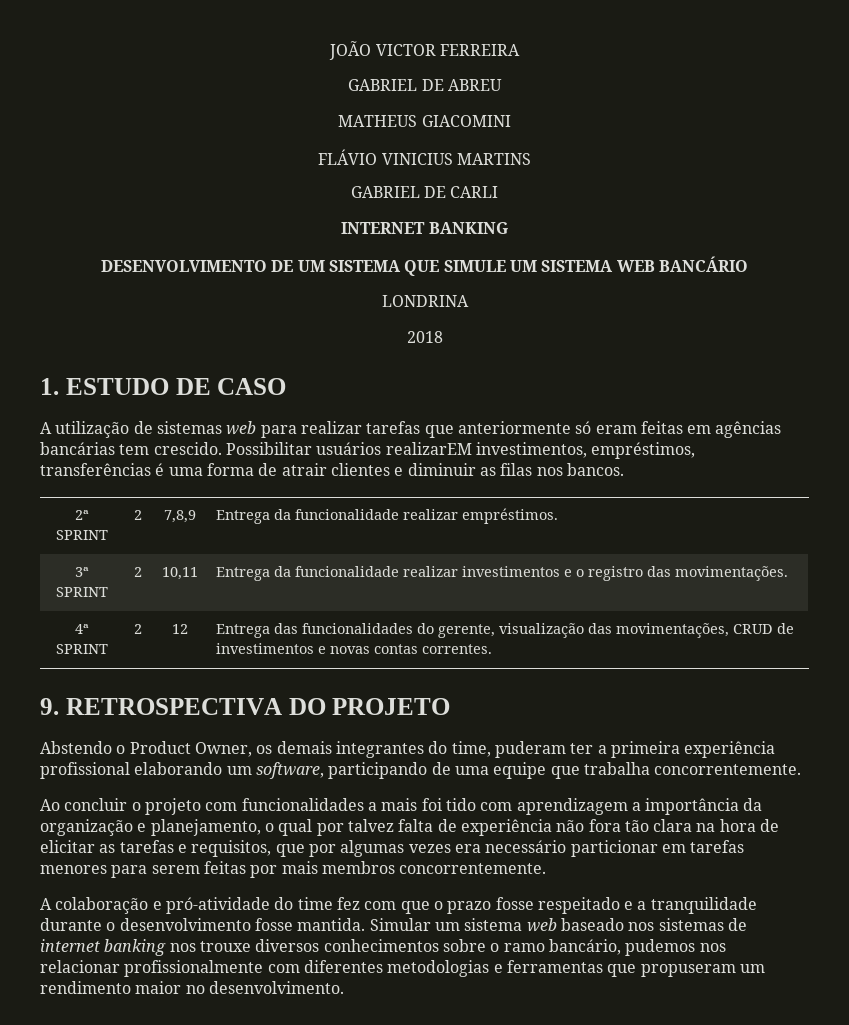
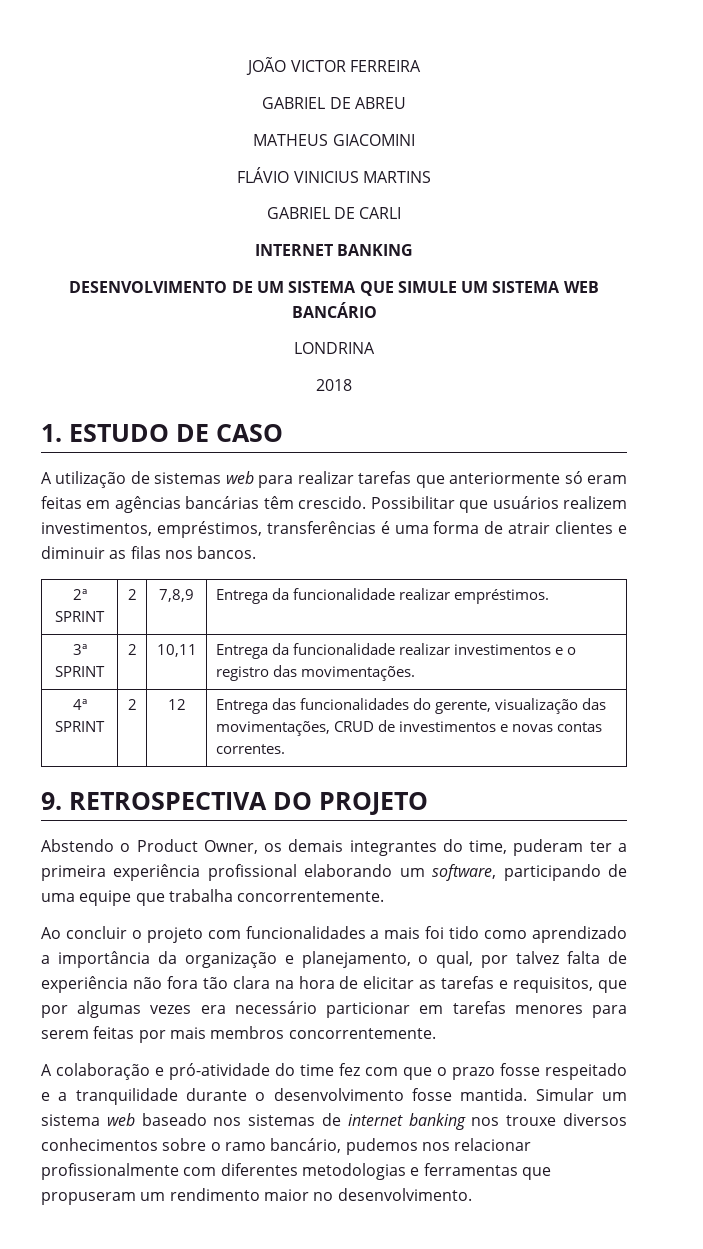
[119,444,150,455] tem -> [263,496,294,509] têm
[316,442,472,455] usuários realizarEM -> [459,496,628,513] que usuários realizem
[480,798,628,815] com aprendizagem -> [484,926,628,943] como aprendizado
[278,819,313,836] qual -> [436,951,474,968] qual,

